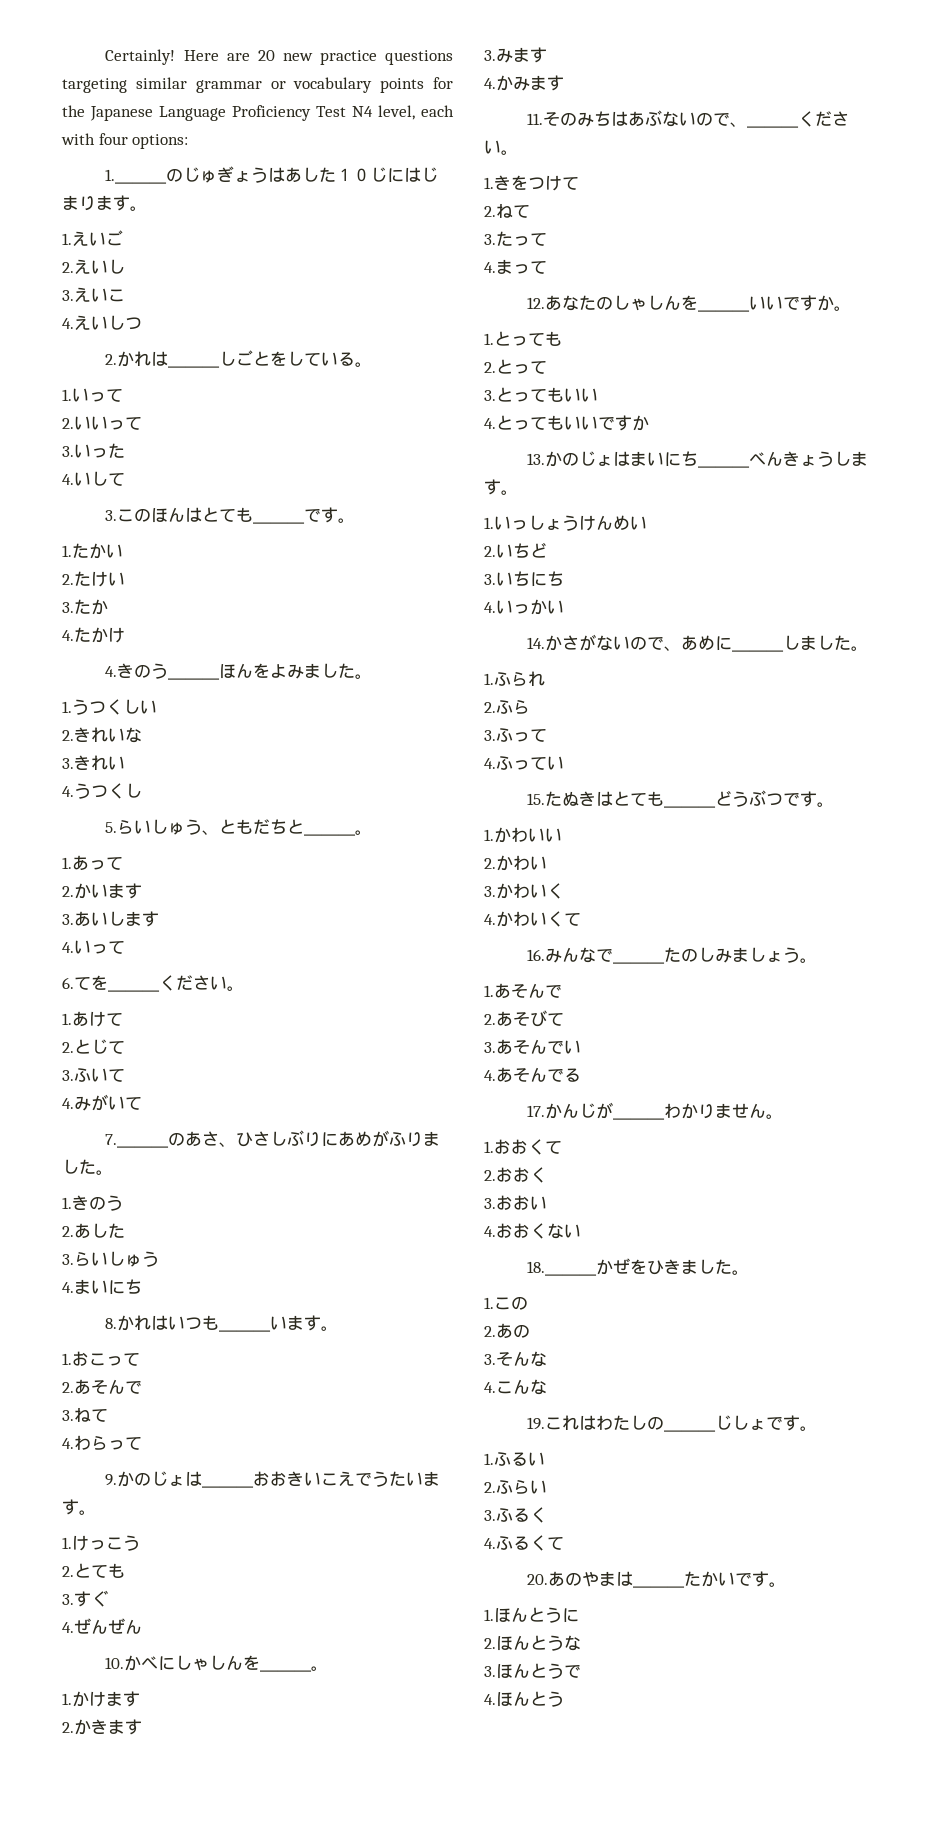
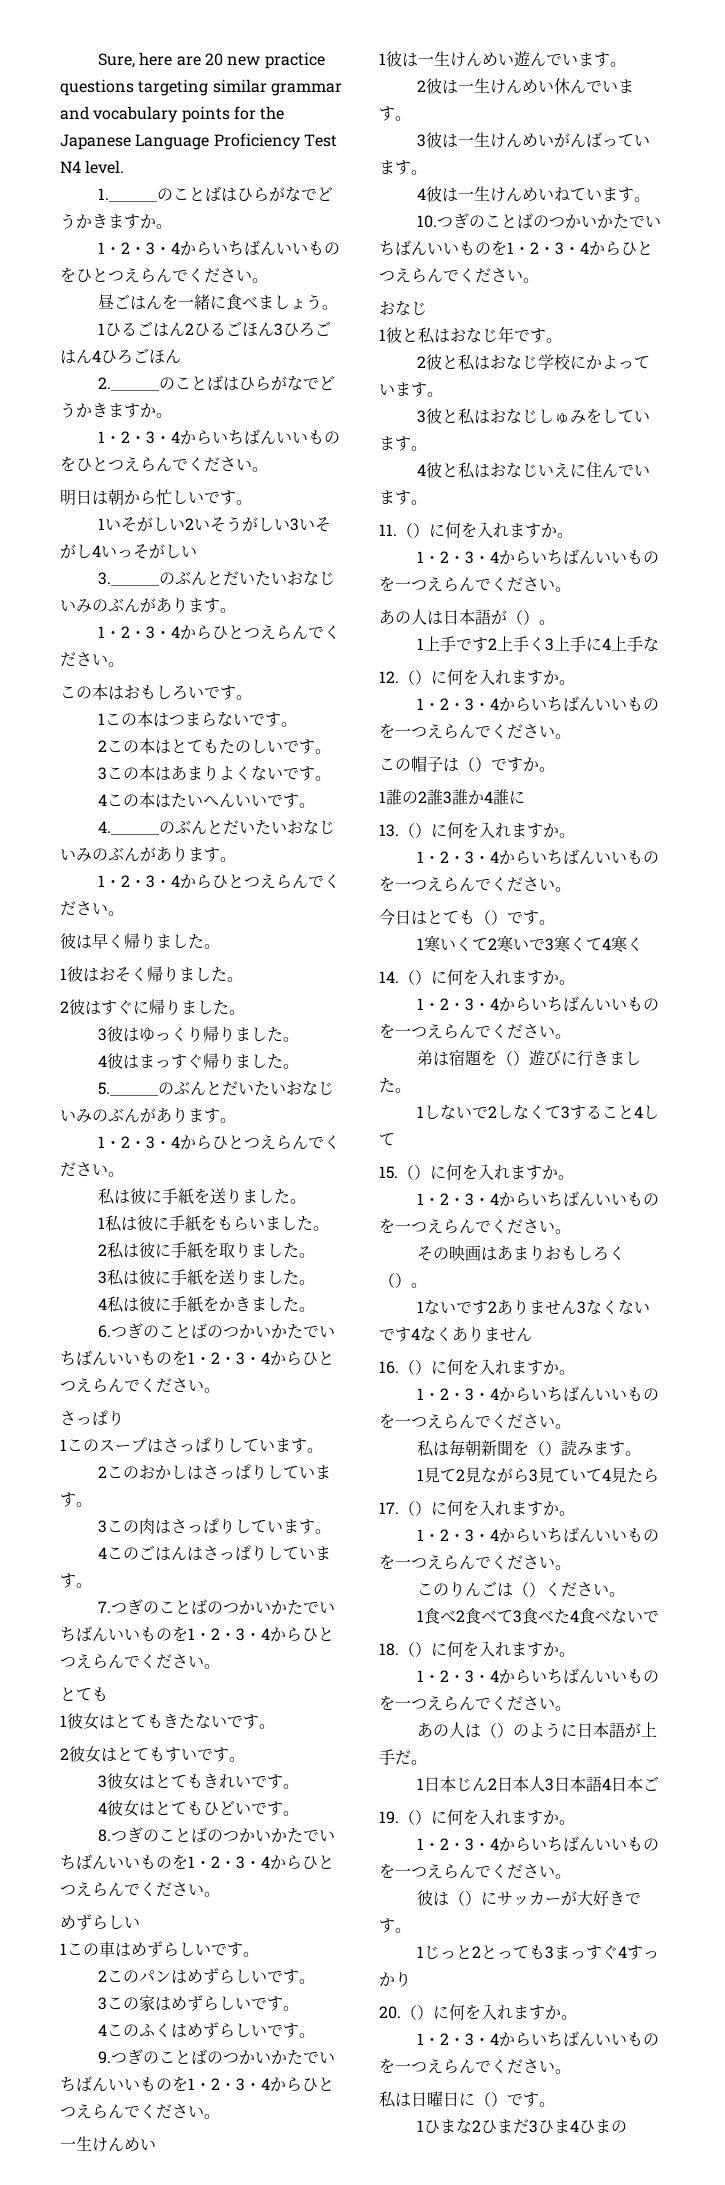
[105,49,219,65] Certainly! Here -> [98,52,173,68] Sure, here
[270,81,286,89] or -> [60,106,89,120] and
[378,105,454,120] [61,133,189,149] [105,169,116,181] [115,166,439,184] [62,195,147,211] [62,230,123,246] [62,259,125,274] [62,287,125,302] [62,315,142,330] [105,350,373,368] [62,388,123,402] [62,416,142,430] [62,443,125,458] [62,471,125,486] [105,507,356,524] [62,543,123,559] [62,571,125,587] [62,599,108,615] [62,627,125,643] [105,663,373,680] [62,699,157,715] [62,727,142,743] [62,755,125,770] [62,783,142,799] [105,819,373,836] [62,855,123,871] [62,883,142,899] [62,911,159,927] [62,940,125,954] [62,975,244,992] [62,1011,123,1027] [62,1039,125,1054] [62,1068,125,1082] [62,1094,142,1111] [105,1134,118,1145] [117,1130,441,1148] [62,1159,113,1175] [62,1195,123,1211] [62,1223,125,1239] [62,1251,159,1267] [62,1279,142,1295] [105,1315,339,1332] [62,1351,140,1366] [62,1379,142,1395] [62,1407,108,1422] [62,1435,142,1450] [105,1471,441,1488] [62,1499,96,1515] [62,1535,140,1551] [62,1563,125,1578] [62,1590,108,1607] [62,1618,142,1634] [105,1655,329,1672] [62,1691,140,1707] [62,1719,142,1735] [484,47,547,63] [484,75,564,91] [527,110,850,128] [484,140,518,155] [484,175,579,191] [484,203,530,218] [484,231,547,246] [484,259,547,274] [527,295,852,312] [484,331,562,346] [484,359,547,374] [484,387,598,402] [484,415,649,431] [527,451,751,468] [749,451,869,467] [484,479,518,495] [484,515,647,531] [484,542,547,558] [484,571,564,587] [484,599,564,615] [527,634,869,652] [484,671,545,686] [484,700,530,714] [484,728,547,742] [484,756,564,770] [527,790,835,808] [484,827,562,843] [484,855,547,871] [484,883,564,899] [484,911,581,927] [527,947,818,964] [484,983,562,999] [484,1010,564,1027] [484,1039,581,1055] [484,1067,581,1083] [527,1102,784,1120] [484,1139,562,1155] [484,1167,547,1183] [484,1195,547,1210] [484,1223,581,1239] [527,1261,546,1273] [545,1258,750,1276] [484,1296,528,1310] [484,1323,530,1339] [484,1351,547,1367] [484,1379,547,1395] [527,1415,818,1432] [484,1452,545,1466] [484,1480,547,1494] [484,1507,547,1523] [484,1535,564,1551] [527,1571,787,1588] [484,1607,579,1623] [484,1635,581,1651] [484,1663,581,1679] [484,1691,564,1707] level, each with four options: // 1.＿＿＿のじゅぎょうはあした１０じにはじまります。 // 1.えいご // 2.えいし // 3.えいこ // 4.えいしつ // 2.かれは＿＿＿しごとをしている。 // 1.いって // 2.いいって // 3.いった // 4.いして // 3.このほんはとても＿＿＿です。 // 1.たかい // 2.たけい // 3.たか // 4.たかけ // 4.きのう＿＿＿ほんをよみました。 // 1.うつくしい // 2.きれいな // 3.きれい // 4.うつくし // 5.らいしゅう、ともだちと＿＿＿。 // 1.あって // 2.かいます // 3.あいします // 4.いって // 6.てを＿＿＿ください。 // 1.あけて // 2.とじて // 3.ふいて // 4.みがいて // 7.＿＿＿のあさ、ひさしぶりにあめがふりました。 // 1.きのう // 2.あした // 3.らいしゅう // 4.まいにち // 8.かれはいつも＿＿＿います。 // 1.おこって // 2.あそんで // 3.ねて // 4.わらって // 9.かのじょは＿＿＿おおきいこえでうたいます。 // 1.けっこう // 2.とても // 3.すぐ // 4.ぜんぜん // 10.かべにしゃしんを＿＿＿。 // 1.かけます // 2.かきます // 3.みます // 4.かみます // 11.そのみちはあぶないので、＿＿＿ください。 // 1.きをつけて // 2.ねて // 3.たって // 4.まって // 12.あなたのしゃしんを＿＿＿いいですか。 // 1.とっても // 2.とって // 3.とってもいい // 4.とってもいいですか // 13.かのじょはまいにち＿＿＿べんきょうします。 // 1.いっしょうけんめい // 2.いちど // 3.いちにち // 4.いっかい // 14.かさがないので、あめに＿＿＿しました。 // 1.ふられ // 2.ふら // 3.ふって // 4.ふってい // 15.たぬきはとても＿＿＿どうぶつです。 // 1.かわいい // 2.かわい // 3.かわいく // 4.かわいくて // 16.みんなで＿＿＿たのしみましょう。 // 1.あそんで // 2.あそびて // 3.あそんでい // 4.あそんでる // 17.かんじが＿＿＿わかりません。 // 1.おおくて // 2.おおく // 3.おおい // 4.おおくない // 18.＿＿＿かぜをひきました。 // 1.この // 2.あの // 3.そんな // 4.こんな // 19.これはわたしの＿＿＿じしょです。 // 1.ふるい // 2.ふらい // 3.ふるく // 4.ふるくて // 20.あのやまは＿＿＿たかいです。 // 1.ほんとうに // 2.ほんとうな // 3.ほんとうで // 4.ほんとう -> [85,160,125,174] [98,188,110,200] [109,186,334,202] [60,213,172,229] [98,240,341,256] [60,267,268,283] [98,294,339,310] [98,321,332,337] [60,348,181,364] [98,377,112,389] [111,375,336,391] [60,402,172,418] [98,429,341,445] [60,456,268,472] [60,489,252,506] [98,516,332,532] [60,544,197,559] [98,570,336,586] [60,597,236,613] [98,624,341,640] [60,652,124,667] [60,684,252,700] [98,711,298,727] [98,738,332,754] [98,765,332,781] [98,792,316,808] [98,821,112,833] [111,819,336,835] [60,846,236,862] [98,873,341,889] [60,901,124,916] [60,933,220,949] [60,966,243,982] [60,999,245,1015] [98,1026,300,1042] [98,1053,300,1069] [98,1080,335,1096] [60,1107,236,1123] [98,1134,341,1150] [60,1162,124,1177] [98,1188,307,1205] [98,1215,330,1232] [98,1242,316,1259] [98,1269,316,1286] [98,1296,316,1313] [98,1323,336,1339] [60,1350,334,1366] [60,1377,220,1393] [60,1410,124,1426] [60,1437,323,1453] [98,1464,332,1480] [60,1492,92,1507] [98,1518,332,1534] [98,1545,332,1561] [60,1573,92,1588] [98,1599,336,1615] [60,1626,334,1642] [60,1653,220,1669] [60,1687,108,1701] [60,1713,275,1730] [60,1746,245,1763] [98,1773,300,1790] [98,1800,300,1817] [98,1827,336,1843] [60,1854,334,1870] [60,1881,220,1897] [60,1914,140,1930] [60,1941,259,1957] [98,1968,316,1984] [98,1995,300,2012] [98,2022,316,2038] [98,2049,336,2065] [60,2076,334,2092] [60,2103,220,2119] [60,2136,156,2152] [379,51,626,67] [417,78,635,94] [379,106,411,121] [417,132,651,148] [379,160,427,175] [417,186,651,202] [417,213,662,229] [379,240,653,256] [379,267,539,283] [379,300,427,316] [379,326,562,344] [417,354,651,371] [379,382,443,397] [417,408,651,425] [379,436,427,451] [417,462,651,479] [379,490,427,505] [379,522,573,538] [417,549,660,565] [379,576,571,592] [379,609,555,625] [417,636,660,652] [379,669,575,685] [417,696,660,712] [379,723,571,739] [379,756,555,772] [379,789,525,805] [379,822,575,838] [417,849,660,865] [379,876,571,892] [379,908,555,926] [417,935,644,953] [379,969,575,985] [417,996,660,1012] [379,1023,571,1039] [417,1049,642,1067] [379,1078,411,1093] [417,1104,660,1120] [379,1133,395,1146] [379,1164,574,1180] [417,1191,660,1207] [379,1218,571,1234] [417,1245,626,1261] [379,1273,427,1288] [417,1299,651,1315] [379,1326,532,1342] [379,1359,575,1375] [417,1386,660,1402] [379,1413,571,1429] [417,1440,642,1457] [417,1467,660,1483] [379,1500,575,1516] [417,1527,660,1543] [379,1554,571,1570] [417,1581,626,1597] [417,1608,660,1624] [379,1641,575,1657] [417,1668,660,1684] [379,1695,571,1711] [417,1722,658,1738] [379,1749,427,1765] [417,1776,660,1792] [379,1809,575,1825] [417,1836,660,1852] [379,1863,571,1879] [417,1890,642,1906] [379,1918,411,1933] [417,1945,660,1960] [379,1971,411,1987] [379,2004,577,2020] [417,2031,660,2047] [379,2058,571,2074] [379,2091,555,2108] [417,2118,628,2134] level. // 1.＿＿＿のことばはひらがなでどうかきますか。 // 1・2・3・4からいちばんいいものをひとつえらんでください。 // 昼ごはんを一緒に食べましょう。 // 1ひるごはん2ひるごほん3ひろごはん4ひろごほん // 2.＿＿＿のことばはひらがなでどうかきますか。 // 1・2・3・4からいちばんいいものをひとつえらんでください。 // 明日は朝から忙しいです。 // 1いそがしい2いそうがしい3いそがし4いっそがしい // 3.＿＿＿のぶんとだいたいおなじいみのぶんがあります。 // 1・2・3・4からひとつえらんでください。 // この本はおもしろいです。 // 1この本はつまらないです。 // 2この本はとてもたのしいです。 // 3この本はあまりよくないです。 // 4この本はたいへんいいです。 // 4.＿＿＿のぶんとだいたいおなじいみのぶんがあります。 // 1・2・3・4からひとつえらんでください。 // 彼は早く帰りました。 // 1彼はおそく帰りました。 // 2彼はすぐに帰りました。 // 3彼はゆっくり帰りました。 // 4彼はまっすぐ帰りました。 // 5.＿＿＿のぶんとだいたいおなじいみのぶんがあります。 // 1・2・3・4からひとつえらんでください。 // 私は彼に手紙を送りました。 // 1私は彼に手紙をもらいました。 // 2私は彼に手紙を取りました。 // 3私は彼に手紙を送りました。 // 4私は彼に手紙をかきました。 // 6.つぎのことばのつかいかたでいちばんいいものを1・2・3・4からひとつえらんでください。 // さっぱり // 1このスープはさっぱりしています。 // 2このおかしはさっぱりしています。 // 3この肉はさっぱりしています。 // 4このごはんはさっぱりしています。 // 7.つぎのことばのつかいかたでいちばんいいものを1・2・3・4からひとつえらんでください。 // とても // 1彼女はとてもきたないです。 // 2彼女はとてもすいです。 // 3彼女はとてもきれいです。 // 4彼女はとてもひどいです。 // 8.つぎのことばのつかいかたでいちばんいいものを1・2・3・4からひとつえらんでください。 // めずらしい // 1この車はめずらしいです。 // 2このパンはめずらしいです。 // 3この家はめずらしいです。 // 4このふくはめずらしいです。 // 9.つぎのことばのつかいかたでいちばんいいものを1・2・3・4からひとつえらんでください。 // 一生けんめい // 1彼は一生けんめい遊んでいます。 // 2彼は一生けんめい休んでいます。 // 3彼は一生けんめいがんばっています。 // 4彼は一生けんめいねています。 // 10.つぎのことばのつかいかたでいちばんいいものを1・2・3・4からひとつえらんでください。 // おなじ // 1彼と私はおなじ年です。 // 2彼と私はおなじ学校にかよっています。 // 3彼と私はおなじしゅみをしています。 // 4彼と私はおなじいえに住んでいます。 // 11.（）に何を入れますか。 // 1・2・3・4からいちばんいいものを一つえらんでください。 // あの人は日本語が（）。 // 1上手です2上手く3上手に4上手な // 12.（）に何を入れますか。 // 1・2・3・4からいちばんいいものを一つえらんでください。 // この帽子は（）ですか。 // 1誰の2誰3誰か4誰に // 13.（）に何を入れますか。 // 1・2・3・4からいちばんいいものを一つえらんでください。 // 今日はとても（）です。 // 1寒いくて2寒いで3寒くて4寒く // 14.（）に何を入れますか。 // 1・2・3・4からいちばんいいものを一つえらんでください。 // 弟は宿題を（）遊びに行きました。 // 1しないで2しなくて3すること4して // 15.（）に何を入れますか。 // 1・2・3・4からいちばんいいものを一つえらんでください。 // その映画はあまりおもしろく（）。 // 1ないです2ありません3なくないです4なくありません // 16.（）に何を入れますか。 // 1・2・3・4からいちばんいいものを一つえらんでください。 // 私は毎朝新聞を（）読みます。 // 1見て2見ながら3見ていて4見たら // 17.（）に何を入れますか。 // 1・2・3・4からいちばんいいものを一つえらんでください。 // このりんごは（）ください。 // 1食べ2食べて3食べた4食べないで // 18.（）に何を入れますか。 // 1・2・3・4からいちばんいいものを一つえらんでください。 // あの人は（）のように日本語が上手だ。 // 1日本じん2日本人3日本語4日本ご // 19.（）に何を入れますか。 // 1・2・3・4からいちばんいいものを一つえらんでください。 // 彼は（）にサッカーが大好きです。 // 1じっと2とっても3まっすぐ4すっかり // 20.（）に何を入れますか。 // 1・2・3・4からいちばんいいものを一つえらんでください。 // 私は日曜日に（）です。 // 1ひまな2ひまだ3ひま4ひまの

